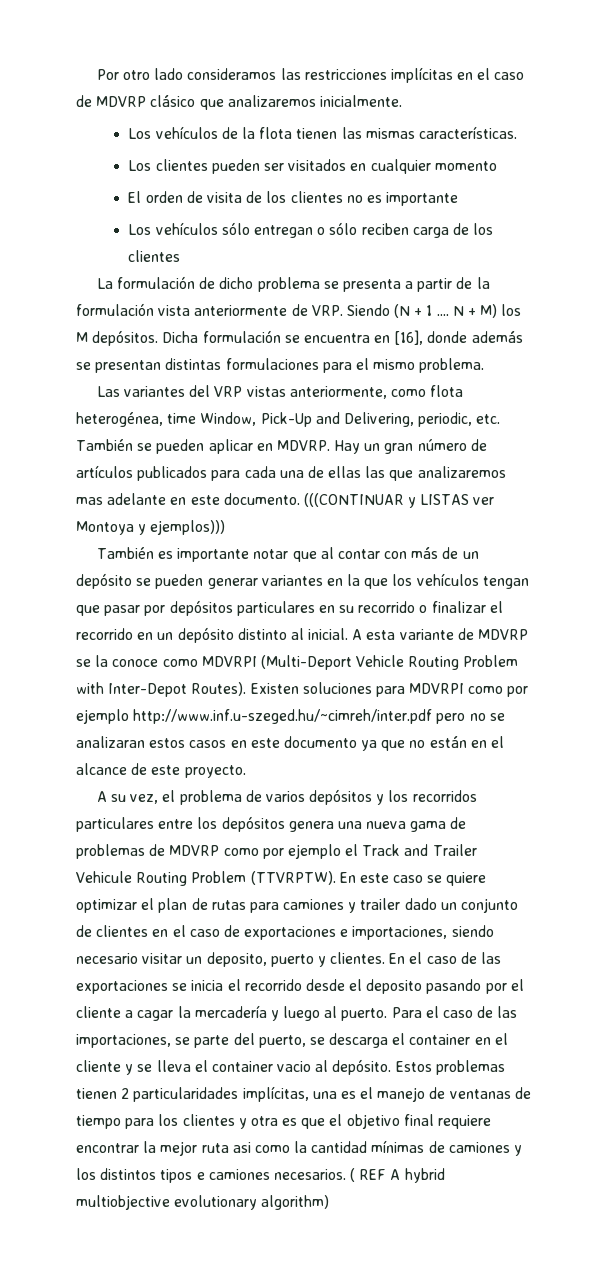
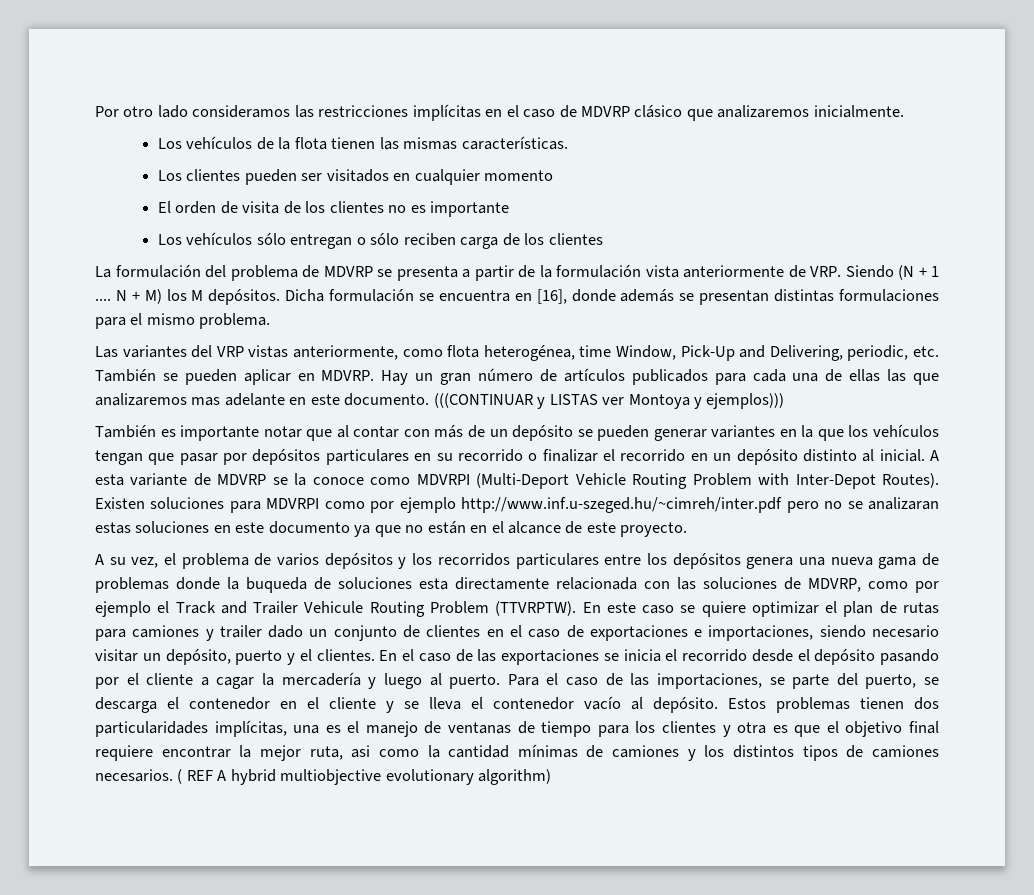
[199,277,320,292] de dicho problema -> [205,265,373,281] del problema de MDVRP
[149,738,227,748] estos casos -> [95,521,210,534] estas soluciones
[149,844,220,856] de MDVRP -> [176,577,861,593] donde la buqueda de soluciones esta directamente relacionada con las soluciones de MDVRP,
[206,952,267,967] deposito, -> [165,649,231,665] depósito,
(326, 961) none -> [299,649,312,661] el
[366,979,423,994] deposito -> [814,649,876,665] depósito
[409,1034,471,1045] container -> [189,697,270,710] contenedor
[211,1061,312,1072] container vacio -> [493,696,621,710] contenedor vacío
[121,1088,130,1099] 2 -> [914,697,939,710] dos
[201,1143,229,1153] ruta -> [309,746,343,760] ruta,
[196,1172,205,1180] e -> [846,745,864,758] de

